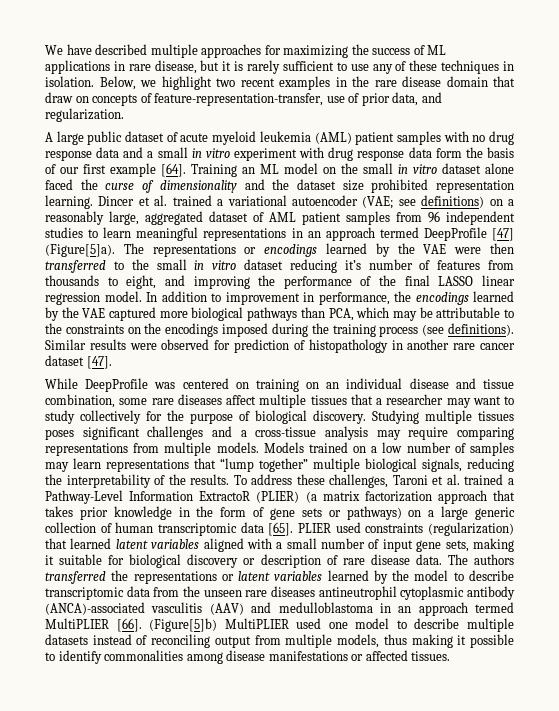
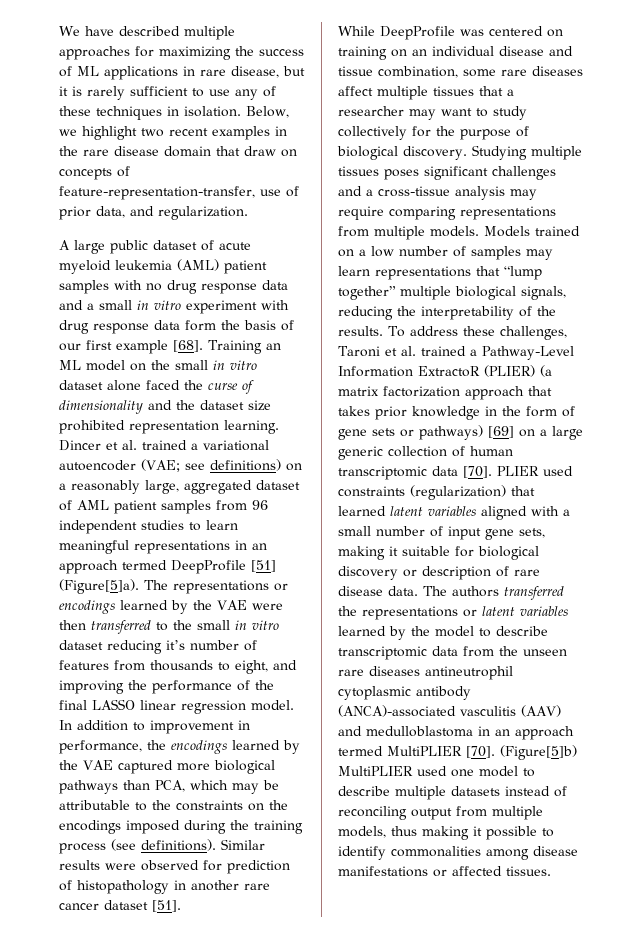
[161,163,186,177] [64]. -> [173,340,203,352] [68].
[492,228,515,241] [47] -> [251,560,276,572] [51]
[86,356,112,369] [47]. -> [152,900,181,912] [51].
(402, 513) none -> [488,426,514,438] [69]
[268,522,294,536] [65]. -> [463,466,492,478] [70].
[116,618,142,632] [66]. -> [466,746,495,758] [70].

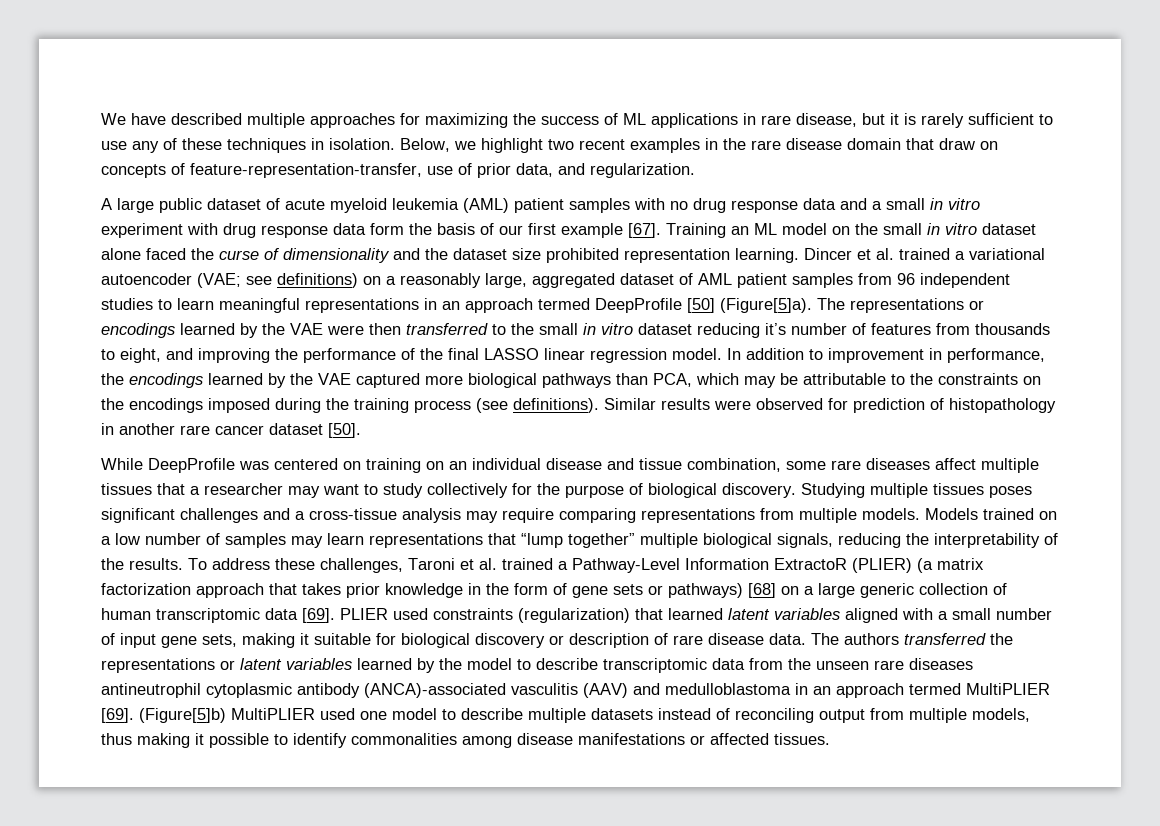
[173,340,203,352] [68]. -> [628,223,661,238] [67].
[251,560,276,572] [51] -> [687,298,715,313] [50]
[152,900,181,912] [51]. -> [328,423,361,438] [50].
[488,426,514,438] [69] -> [748,583,776,598] [68]
[463,466,492,478] [70]. -> [302,608,335,623] [69].
[466,746,495,758] [70]. -> [101,708,134,723] [69].

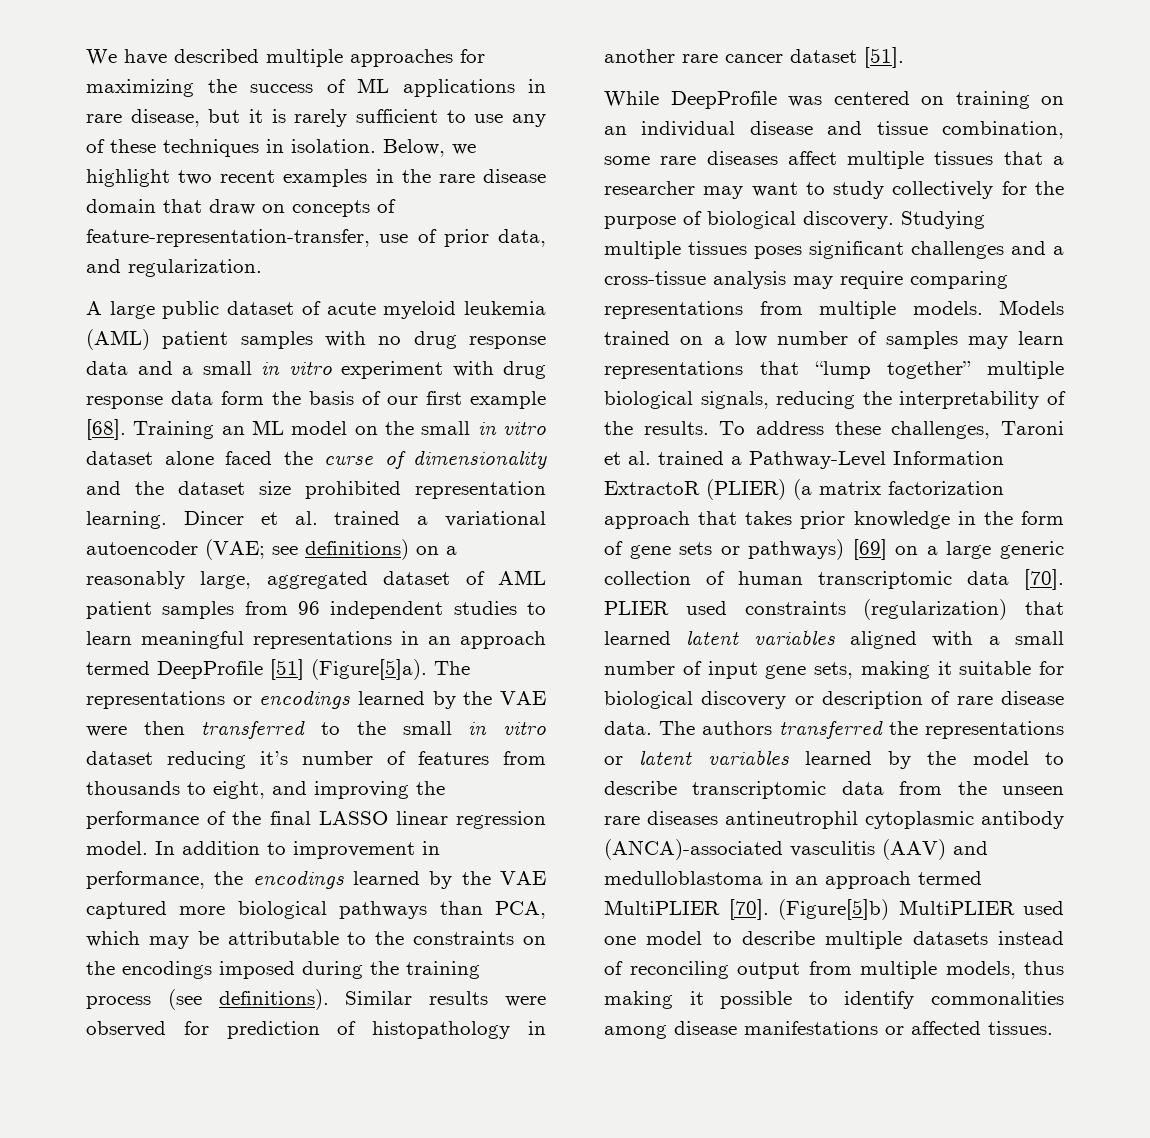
[628,223,661,238] [67]. -> [86,419,126,440] [68].
[687,298,715,313] [50] -> [270,659,304,680] [51]
[328,423,361,438] [50]. -> [864,47,904,68] [51].
[748,583,776,598] [68] -> [852,539,887,560] [69]
[302,608,335,623] [69]. -> [1024,569,1064,590] [70].
[101,708,134,723] [69]. -> [728,899,769,920] [70].

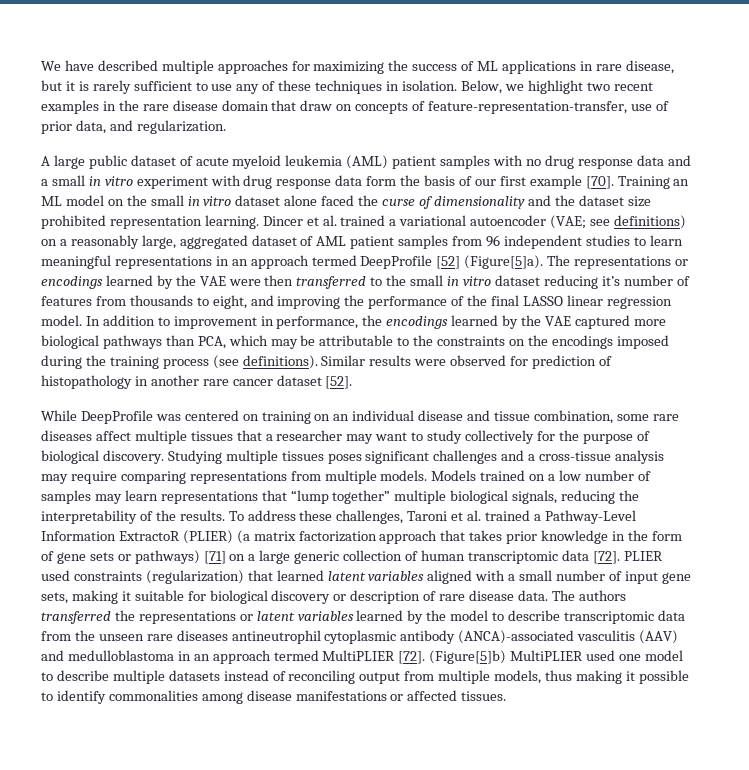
[86,419,126,440] [68]. -> [585,176,614,189] [70].
[270,659,304,680] [51] -> [436,256,461,269] [52]
[864,47,904,68] [51]. -> [325,376,353,389] [52].
[852,539,887,560] [69] -> [203,551,226,564] [71]
[1024,569,1064,590] [70]. -> [592,551,620,564] [72].
[728,899,769,920] [70]. -> [398,651,426,664] [72].

